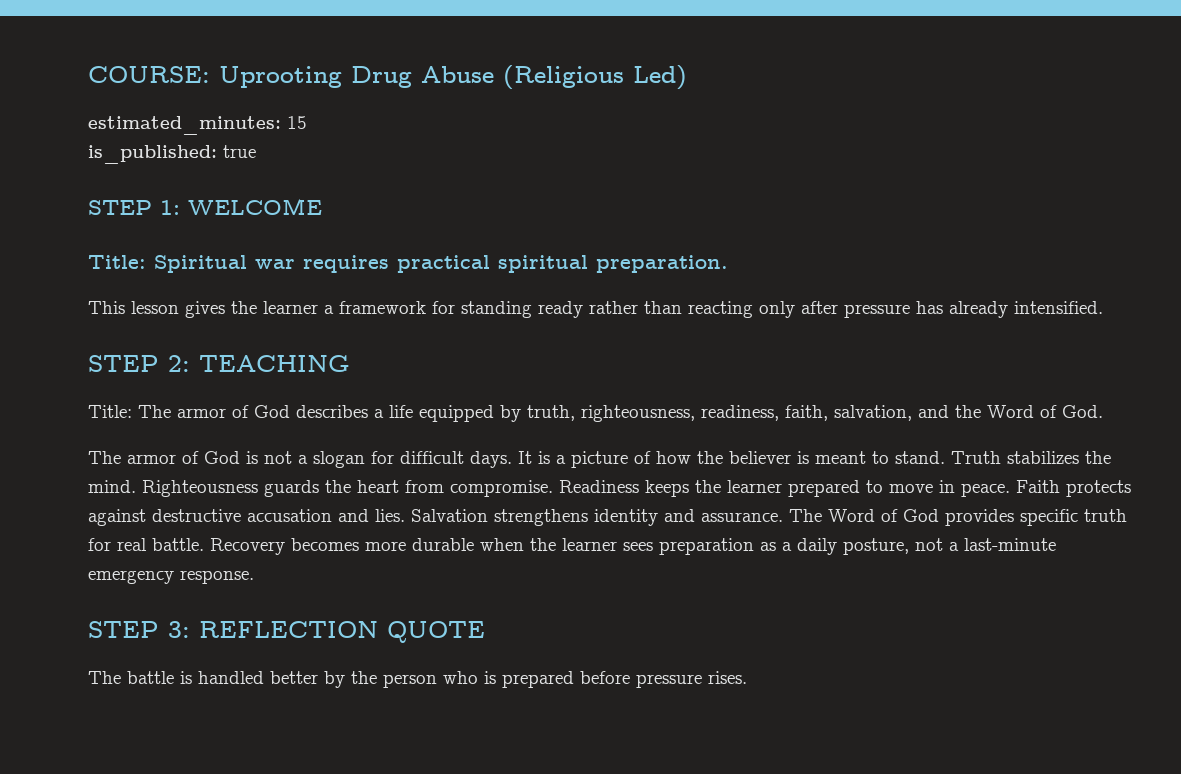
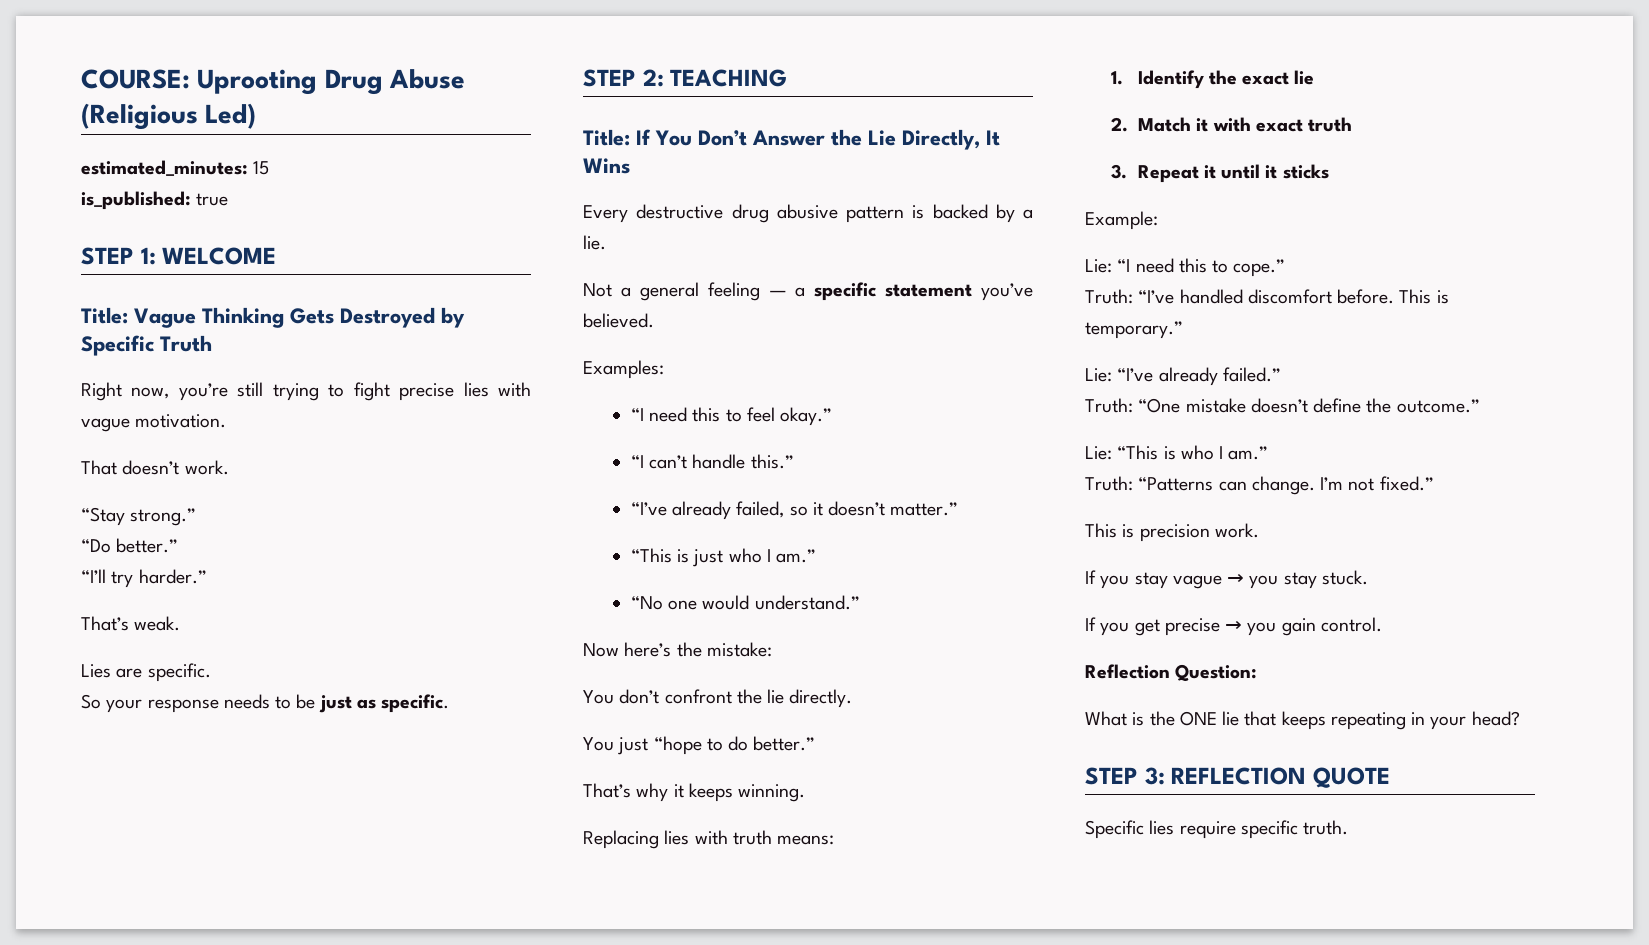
[154,255,728,273] [88,301,1103,318] [88,355,350,372] [88,405,1103,422] [88,451,1111,468] [88,480,1131,497] [88,509,1127,526] [88,538,1056,555] [88,570,254,584] [88,621,485,643] [88,671,747,688] Spiritual war requires practical spiritual preparation. // This lesson gives the learner a framework for standing ready rather than reacting only after pressure has already intensified. // STEP 2: TEACHING // Title: The armor of God describes a life equipped by truth, righteousness, readiness, faith, salvation, and the Word of God. // The armor of God is not a slogan for difficult days. It is a picture of how the believer is meant to stand. Truth stabilizes the mind. Righteousness guards the heart from compromise. Readiness keeps the learner prepared to move in peace. Faith protects against destructive accusation and lies. Salvation strengthens identity and assurance. The Word of God provides specific truth for real battle. Recovery becomes more durable when the learner sees preparation as a daily posture, not a last-minute emergency response. // STEP 3: REFLECTION QUOTE // The battle is handled better by the person who is prepared before pressure rises. -> [134,307,465,328] [81,335,212,356] [81,382,532,401] [81,414,227,432] [81,460,229,475] [81,507,197,526] [81,538,179,553] [81,569,207,588] [81,616,181,631] [81,663,211,682] [81,694,450,713] [583,69,788,87] [583,129,1000,150] [583,158,630,174] [583,204,1033,223] [583,235,606,250] [583,282,1033,301] [583,313,654,328] [583,360,664,379] [630,407,833,426] [630,454,794,469] [630,501,959,520] [630,548,817,567] [630,595,860,610] [583,642,772,657] [583,689,853,708] [583,736,816,755] [583,783,806,802] [583,830,835,849] [1111,70,1315,89] [1111,117,1353,132] [1111,164,1329,183] [1085,211,1158,230] [1085,258,1286,277] [1085,289,1449,304] [1085,321,1183,339] [1085,367,1281,386] [1085,398,1480,413] [1085,445,1269,460] [1085,476,1434,495] [1085,523,1259,542] [1085,570,1368,589] [1085,617,1382,636] [1085,664,1258,682] [1085,711,1520,730] [1085,767,1390,788] [1085,820,1349,839] Vague Thinking Gets Destroyed by Specific Truth // Right now, you’re still trying to fight precise lies with vague motivation. // That doesn’t work. // “Stay strong.” // “Do better.” // “I’ll try harder.” // That’s weak. // Lies are specific. // So your response needs to be just as specific. // STEP 2: TEACHING // Title: If You Don’t Answer the Lie Directly, It Wins // Every destructive drug abusive pattern is backed by a lie. // Not a general feeling — a specific statement you’ve believed. // Examples: // “I need this to feel okay.” // “I can’t handle this.” // “I’ve already failed, so it doesn’t matter.” // “This is just who I am.” // “No one would understand.” // Now here’s the mistake: // You don’t confront the lie directly. // You just “hope to do better.” // That’s why it keeps winning. // Replacing lies with truth means: // 1. Identify the exact lie // 2. Match it with exact truth // 3. Repeat it until it sticks // Example: // Lie: “I need this to cope.” // Truth: “I’ve handled discomfort before. This is temporary.” // Lie: “I’ve already failed.” // Truth: “One mistake doesn’t define the outcome.” // Lie: “This is who I am.” // Truth: “Patterns can change. I’m not fixed.” // This is precision work. // If you stay vague → you stay stuck. // If you get precise → you gain control. // Reflection Question: // What is the ONE lie that keeps repeating in your head? // STEP 3: REFLECTION QUOTE // Specific lies require specific truth.

